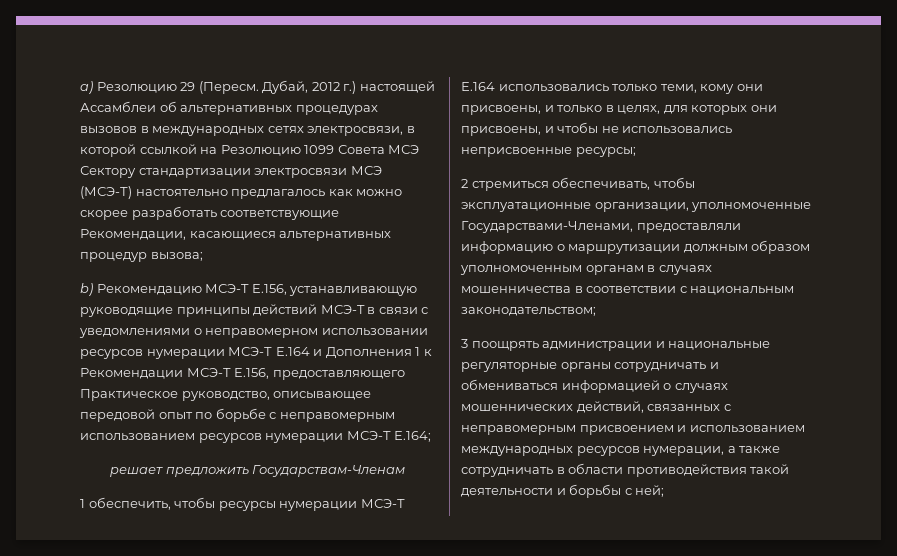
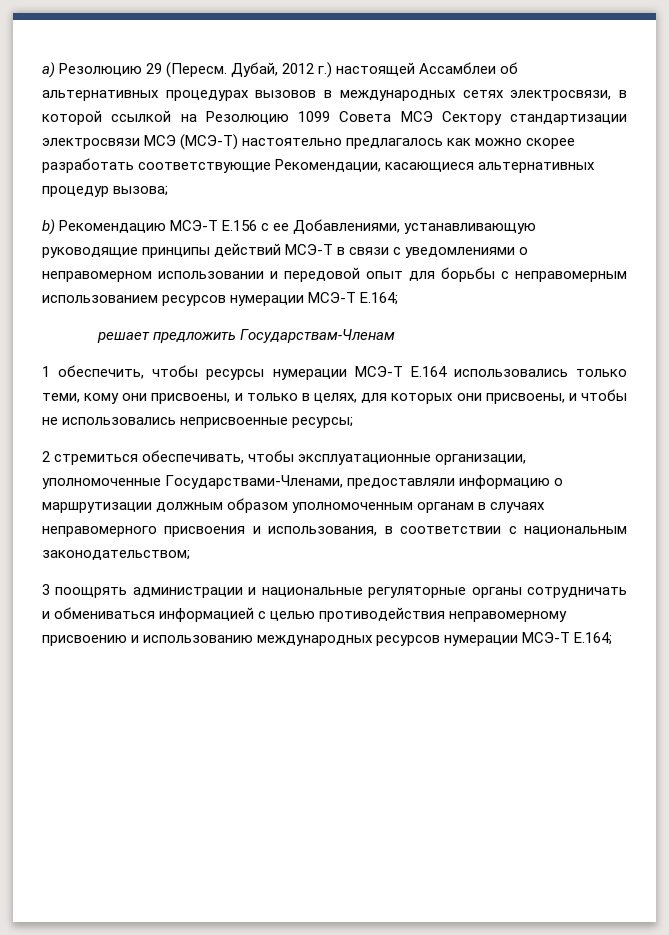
[251,284,287,295] E.156, -> [222,219,401,234] E.156 с ее Добавлениями,
[80,347,432,359] [80,368,405,380] [80,389,372,401] [80,408,266,422] ресурсов нумерации МСЭ-Т E.164 и Дополнения 1 к Рекомендации МСЭ-Т E.156, предоставляющего Практическое руководство, описывающее передовой опыт по борьбе -> [270,267,495,282] и передовой опыт для борьбы
[461,286,571,293] мошенничества -> [42,526,378,537] неправомерного присвоения и использования,
[663,383,728,393] [461,401,731,413] [461,425,805,435] [461,446,781,456] [461,463,790,477] [461,484,665,498] о случаях мошеннических действий, связанных с неправомерным присвоением и использованием международных ресурсов нумерации, а также сотрудничать в области противодействия такой деятельности и борьбы с ней; -> [258,607,568,622] [42,632,613,646] с целью противодействия неправомерному присвоению и использованию международных ресурсов нумерации МСЭ-Т E.164;

